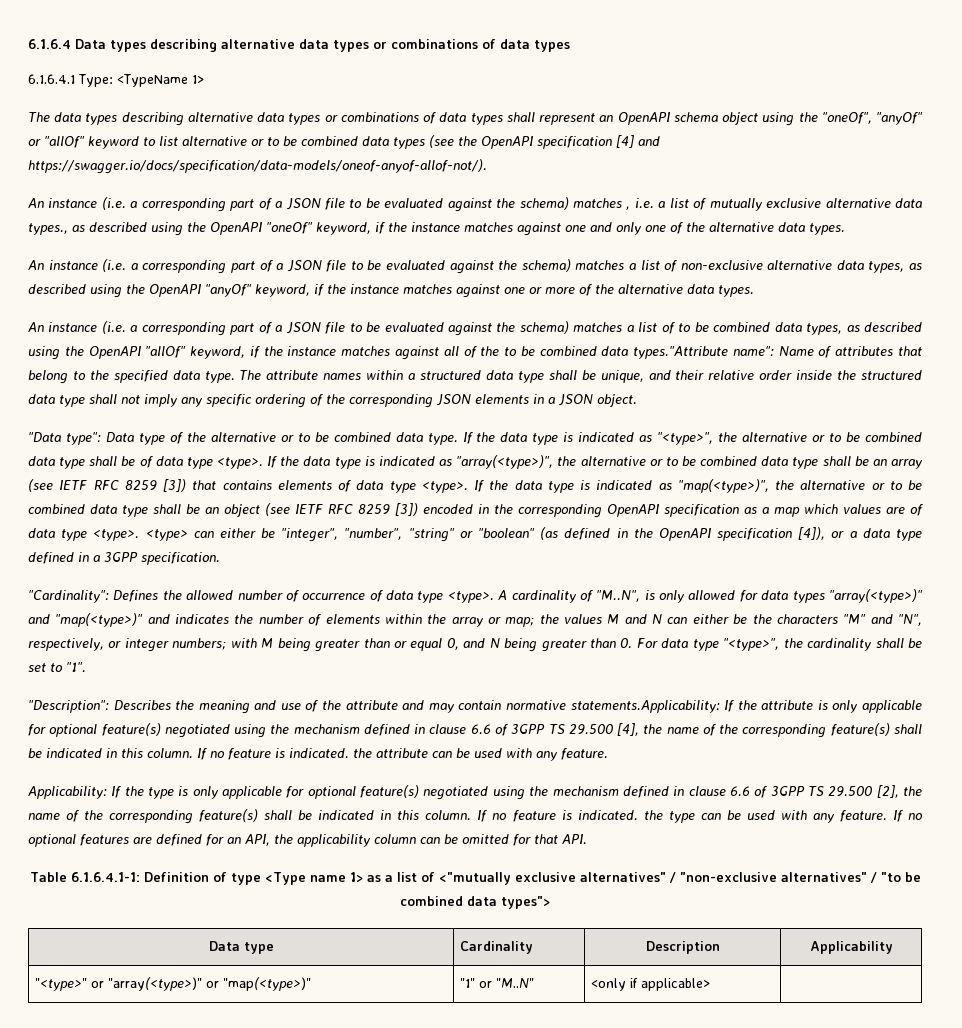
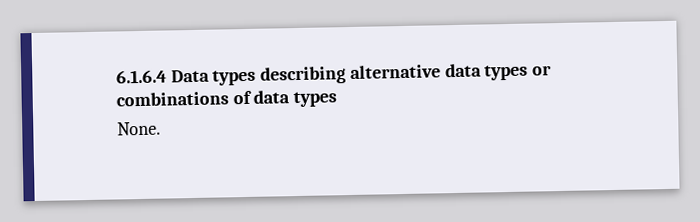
[28,74,204,87] [28,112,923,126] [28,135,660,149] [28,159,487,174] [28,197,923,212] [28,222,845,236] [28,259,923,274] [28,284,754,298] [28,321,922,336] [28,346,922,360] [28,370,923,384] [28,394,637,408] [28,432,922,445] [28,455,924,469] [28,479,922,493] [28,503,923,518] [28,527,922,542] [28,552,220,565] [28,589,924,603] [28,613,923,627] [28,638,923,652] [28,662,86,673] [28,700,922,714] [28,723,922,738] [28,748,608,761] [28,785,922,800] [28,809,923,824] [28,834,587,847] [29,872,921,885] [400,896,550,909] [208,941,274,954] [459,941,533,954] [645,941,720,954] [809,941,893,954] [34,977,311,991] [459,978,534,988] [590,978,710,991] 6.1.6.4.1 Type: <TypeName 1> // The data types describing alternative data types or combinations of data types shall represent an OpenAPI schema object using the "oneOf", "anyOf" or "allOf" keyword to list alternative or to be combined data types (see the OpenAPI specification [4] and https://swagger.io/docs/specification/data-models/oneof-anyof-allof-not/). // An instance (i.e. a corresponding part of a JSON file to be evaluated against the schema) matches , i.e. a list of mutually exclusive alternative data types., as described using the OpenAPI "oneOf" keyword, if the instance matches against one and only one of the alternative data types. // An instance (i.e. a corresponding part of a JSON file to be evaluated against the schema) matches a list of non-exclusive alternative data types, as described using the OpenAPI "anyOf" keyword, if the instance matches against one or more of the alternative data types. // An instance (i.e. a corresponding part of a JSON file to be evaluated against the schema) matches a list of to be combined data types, as described using the OpenAPI "allOf" keyword, if the instance matches against all of the to be combined data types."Attribute name": Name of attributes that belong to the specified data type. The attribute names within a structured data type shall be unique, and their relative order inside the structured data type shall not imply any specific ordering of the corresponding JSON elements in a JSON object. // "Data type": Data type of the alternative or to be combined data type. If the data type is indicated as "<type>", the alternative or to be combined data type shall be of data type <type>. If the data type is indicated as "array(<type>)", the alternative or to be combined data type shall be an array (see IETF RFC 8259 [3]) that contains elements of data type <type>. If the data type is indicated as "map(<type>)", the alternative or to be combined data type shall be an object (see IETF RFC 8259 [3]) encoded in the corresponding OpenAPI specification as a map which values are of data type <type>. <type> can either be "integer", "number", "string" or "boolean" (as defined in the OpenAPI specification [4]), or a data type defined in a 3GPP specification. // "Cardinality": Defines the allowed number of occurrence of data type <type>. A cardinality of "M..N", is only allowed for data types "array(<type>)" and "map(<type>)" and indicates the number of elements within the array or map; the values M and N can either be the characters "M" and "N", respectively, or integer numbers; with M being greater than or equal 0, and N being greater than 0. For data type "<type>", the cardinality shall be set to "1". // "Description": Describes the meaning and use of the attribute and may contain normative statements.Applicability: If the attribute is only applicable for optional feature(s) negotiated using the mechanism defined in clause 6.6 of 3GPP TS 29.500 [4], the name of the corresponding feature(s) shall be indicated in this column. If no feature is indicated. the attribute can be used with any feature. // Applicability: If the type is only applicable for optional feature(s) negotiated using the mechanism defined in clause 6.6 of 3GPP TS 29.500 [2], the name of the corresponding feature(s) shall be indicated in this column. If no feature is indicated. the type can be used with any feature. If no optional features are defined for an API, the applicability column can be omitted for that API. // Table 6.1.6.4.1-1: Definition of type <Type name 1> as a list of <"mutually exclusive alternatives" / "non-exclusive alternatives" / "to be combined data types"> // Data type | Cardinality | Description | Applicability // "<type>" or "array(<type>)" or "map(<type>)" | "1" or "M..N" | <only if applicable> | -> [117,121,161,136] None.

